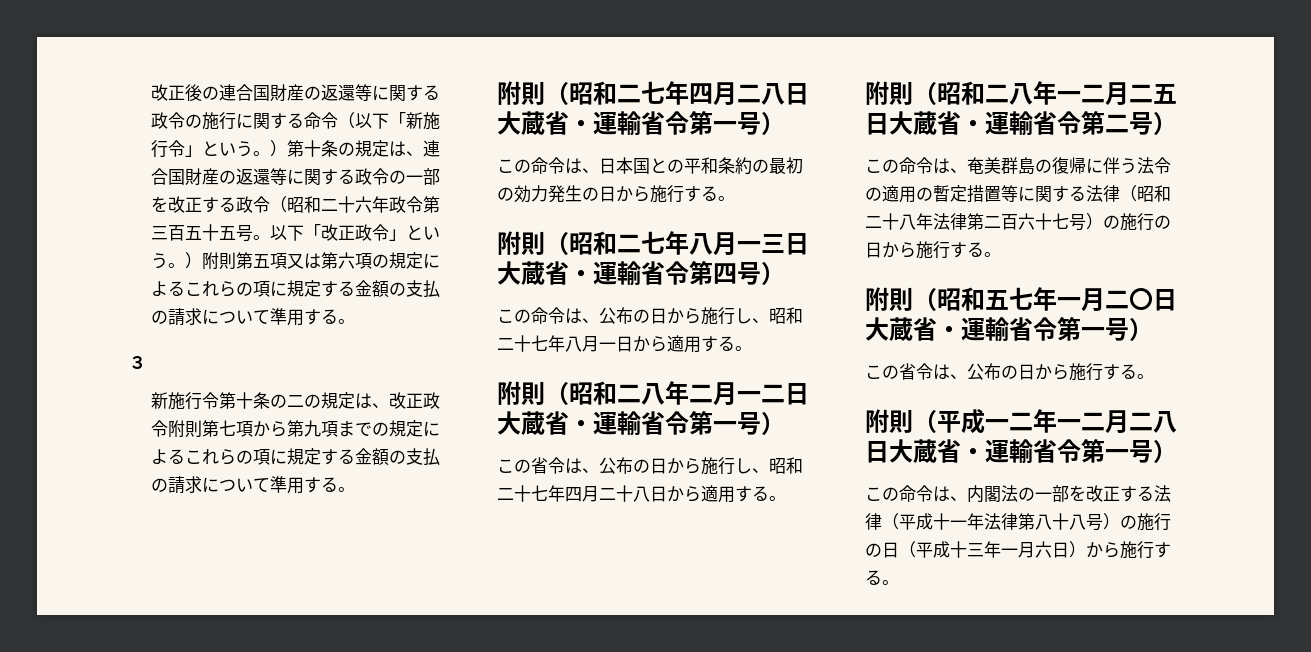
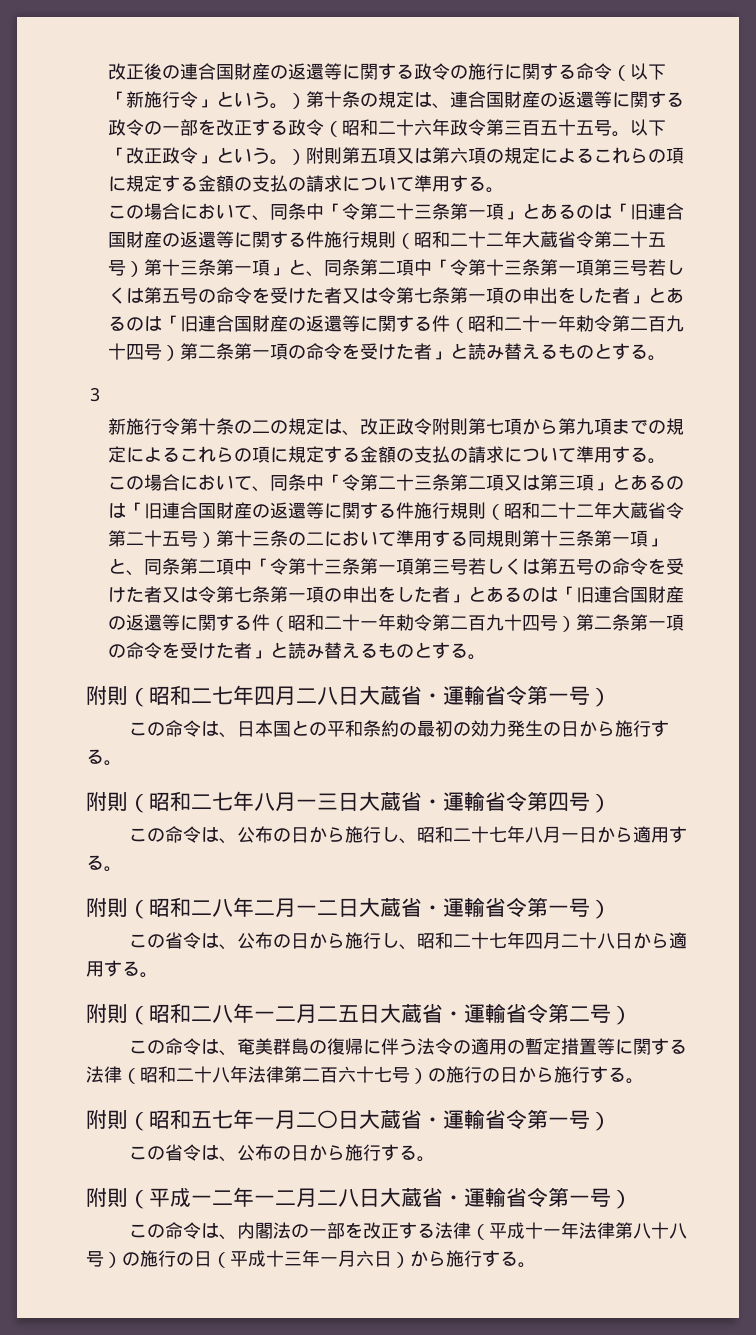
(356, 321) none -> [107,203,684,221] [107,231,666,249] [107,259,684,277] [107,287,684,304] [107,315,684,333] [107,343,666,361] // この場合において、同条中「令第二十三条第一項」とあるのは「旧連合国財産の返還等に関する件施行規則（昭和二十二年大蔵省令第二十五号）第十三条第一項」と、同条第二項中「令第十三条第一項第三号若しくは第五号の命令を受けた者又は令第七条第一項の申出をした者」とあるのは「旧連合国財産の返還等に関する件（昭和二十一年勅令第二百九十四号）第二条第一項の命令を受けた者」と読み替えるものとする。
(356, 489) none -> [107,474,684,492] [107,502,684,520] [107,530,666,548] [107,558,684,576] [107,586,684,603] [107,614,684,632] [107,642,486,660] // この場合において、同条中「令第二十三条第二項又は第三項」とあるのは「旧連合国財産の返還等に関する件施行規則（昭和二十二年大蔵省令第二十五号）第十三条の二において準用する同規則第十三条第一項」と、同条第二項中「令第十三条第一項第三号若しくは第五号の命令を受けた者又は令第七条第一項の申出をした者」とあるのは「旧連合国財産の返還等に関する件（昭和二十一年勅令第二百九十四号）第二条第一項の命令を受けた者」と読み替えるものとする。

